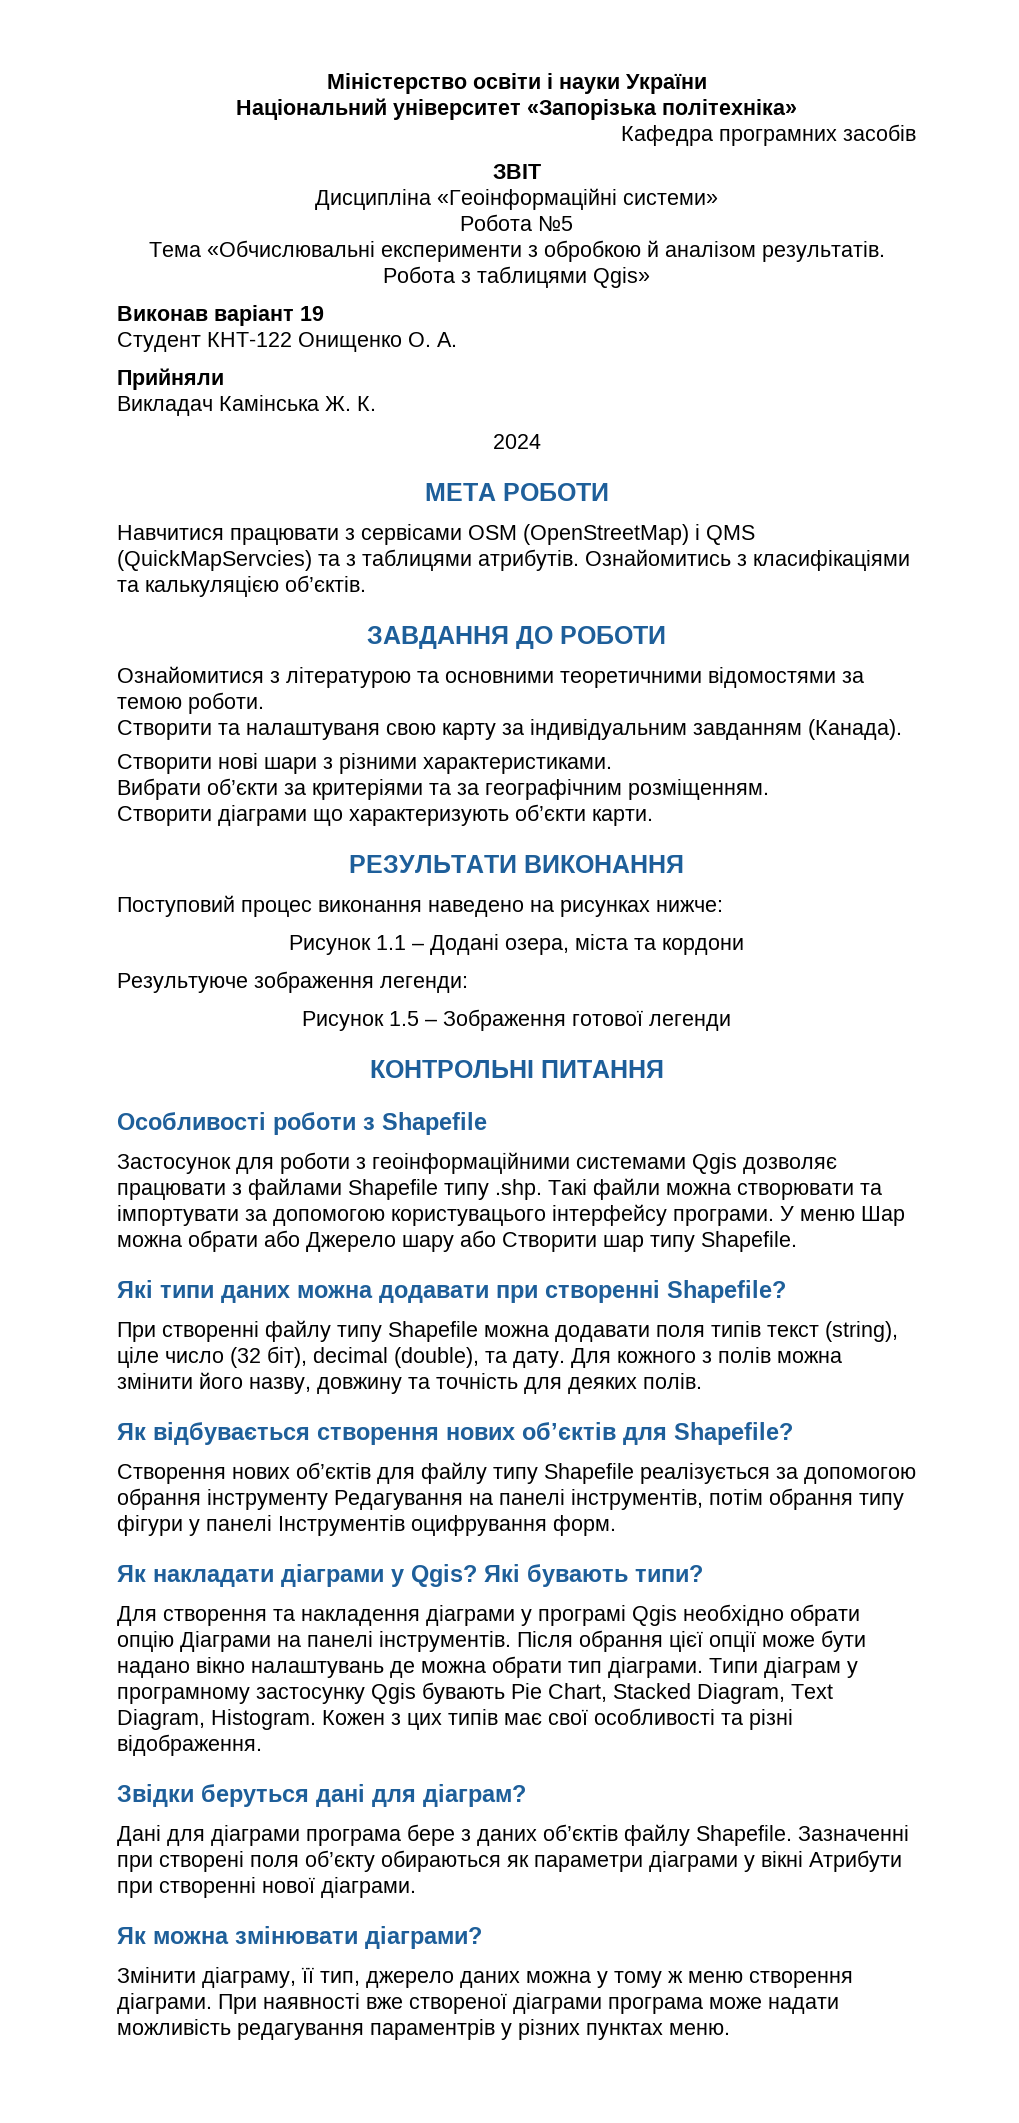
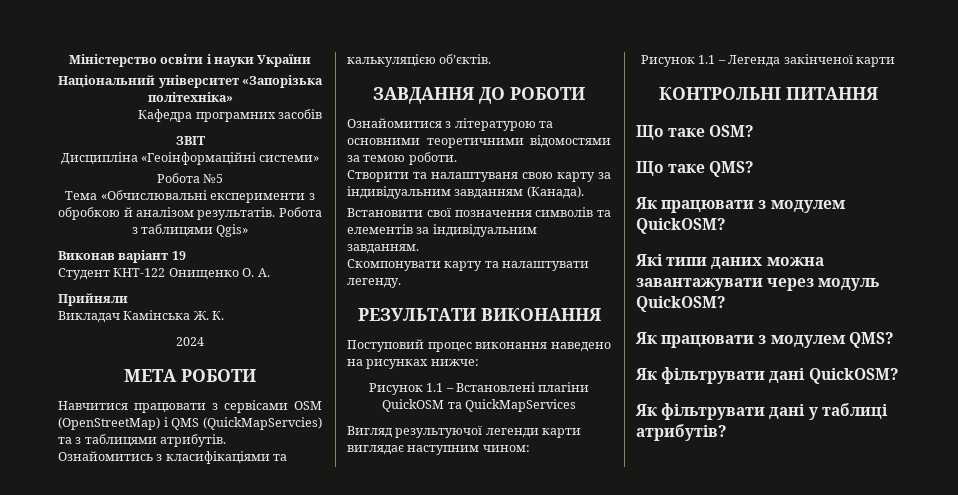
[117,753,612,774] [117,778,769,800] [117,804,653,826] Створити нові шари з різними характеристиками. // Вибрати об’єкти за критеріями та за географічним розміщенням. // Створити діаграми що характеризують об’єкти карти. -> [347,207,611,217] [347,224,537,237] [347,244,419,254] [347,259,590,271] [347,278,401,288] Встановити свої позначення символів та елементів за індивідуальним завданням. // Скомпонувати карту та налаштувати легенду.
[430,934,744,955] [117,971,468,993] [302,1009,731,1031] [369,1060,664,1078] [117,1112,487,1135] [117,1152,837,1174] [117,1178,882,1200] [117,1204,905,1226] [117,1230,797,1252] [117,1280,786,1303] [117,1320,898,1342] [117,1346,842,1368] [117,1372,702,1394] [117,1422,793,1445] [117,1462,916,1484] [117,1488,904,1510] [117,1515,616,1536] [117,1564,703,1587] [117,1604,860,1626] [117,1630,866,1652] [117,1656,858,1678] [117,1682,833,1704] [117,1708,793,1730] [117,1734,262,1756] [117,1784,526,1807] [117,1824,909,1846] [117,1850,902,1872] [117,1877,416,1898] [117,1926,482,1949] [117,1967,853,1988] [117,1993,839,2014] [117,2019,730,2040] Додані озера, міста та кордони // Результуюче зображення легенди: // Рисунок 1.5 – Зображення готової легенди // КОНТРОЛЬНІ ПИТАННЯ // Особливості роботи з Shapefile // Застосунок для роботи з геоінформаційними системами Qgis дозволяє працювати з файлами Shapefile типу .shp. Такі файли можна створювати та імпортувати за допомогою користувацього інтерфейсу програми. У меню Шар можна обрати або Джерело шару або Створити шар типу Shapefile. // Які типи даних можна додавати при створенні Shapefile? // При створенні файлу типу Shapefile можна додавати поля типів текст (string), ціле число (32 біт), decimal (double), та дату. Для кожного з полів можна змінити його назву, довжину та точність для деяких полів. // Як відбувається створення нових об’єктів для Shapefile? // Створення нових об’єктів для файлу типу Shapefile реалізується за допомогою обрання інструменту Редагування на панелі інструментів, потім обрання типу фігури у панелі Інструментів оцифрування форм. // Як накладати діаграми у Qgis? Які бувають типи? // Для створення та накладення діаграми у програмі Qgis необхідно обрати опцію Діаграми на панелі інструментів. Після обрання цієї опції може бути надано вікно налаштувань де можна обрати тип діаграми. Типи діаграм у програмному застосунку Qgis бувають Pie Chart, Stacked Diagram, Text Diagram, Histogram. Кожен з цих типів має свої особливості та різні відображення. // Звідки беруться дані для діаграм? // Дані для діаграми програма бере з даних об’єктів файлу Shapefile. Зазначенні при створені поля об’єкту обираються як параметри діаграми у вікні Атрибути при створенні нової діаграми. // Як можна змінювати діаграми? // Змінити діаграму, її тип, джерело даних можна у тому ж меню створення діаграми. При наявності вже створеної діаграми програма може надати можливість редагування параментрів у різних пунктах меню. -> [455,382,590,392] [382,399,576,412] [347,426,582,438] [347,445,530,455] [641,54,895,67] [658,87,878,100] [636,125,755,140] [636,161,755,177] [635,197,846,213] [636,218,726,234] [635,254,824,269] [636,278,880,291] [636,296,726,312] [635,332,894,348] [635,367,899,384] [635,403,888,420] [636,424,727,441] Встановлені плагіни QuickOSM та QuickMapServices // Вигляд результуючої легенди карти виглядає наступним чином: // Рисунок 1.1 – Легенда закінченої карти // КОНТРОЛЬНІ ПИТАННЯ // Що таке OSM? // Що таке QMS? // Як працювати з модулем QuickOSM? // Які типи даних можна завантажувати через модуль QuickOSM? // Як працювати з модулем QMS? // Як фільтрувати дані QuickOSM? // Як фільтрувати дані у таблиці атрибутів?

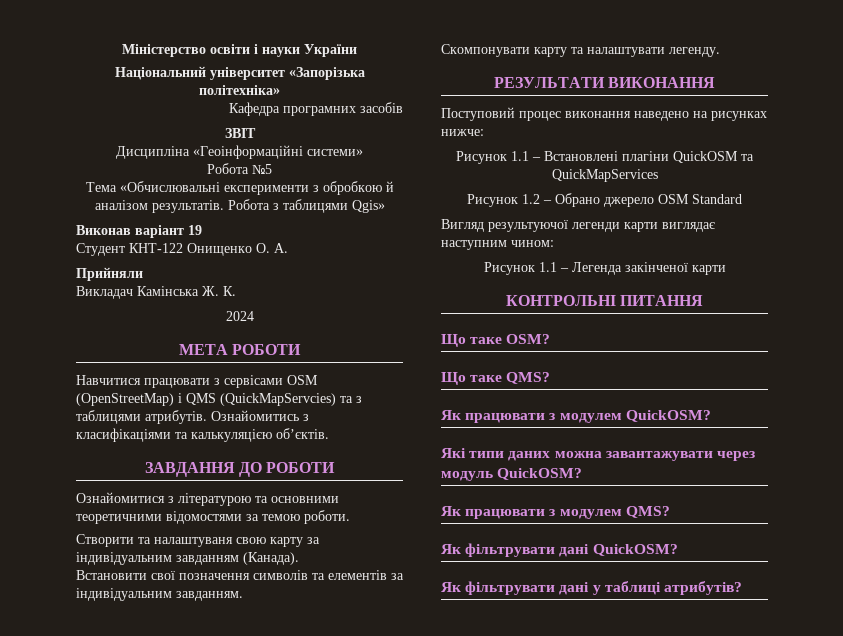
(576, 405) none -> [467,193,742,207] // Рисунок 1.2 – Обрано джерело OSM Standard

